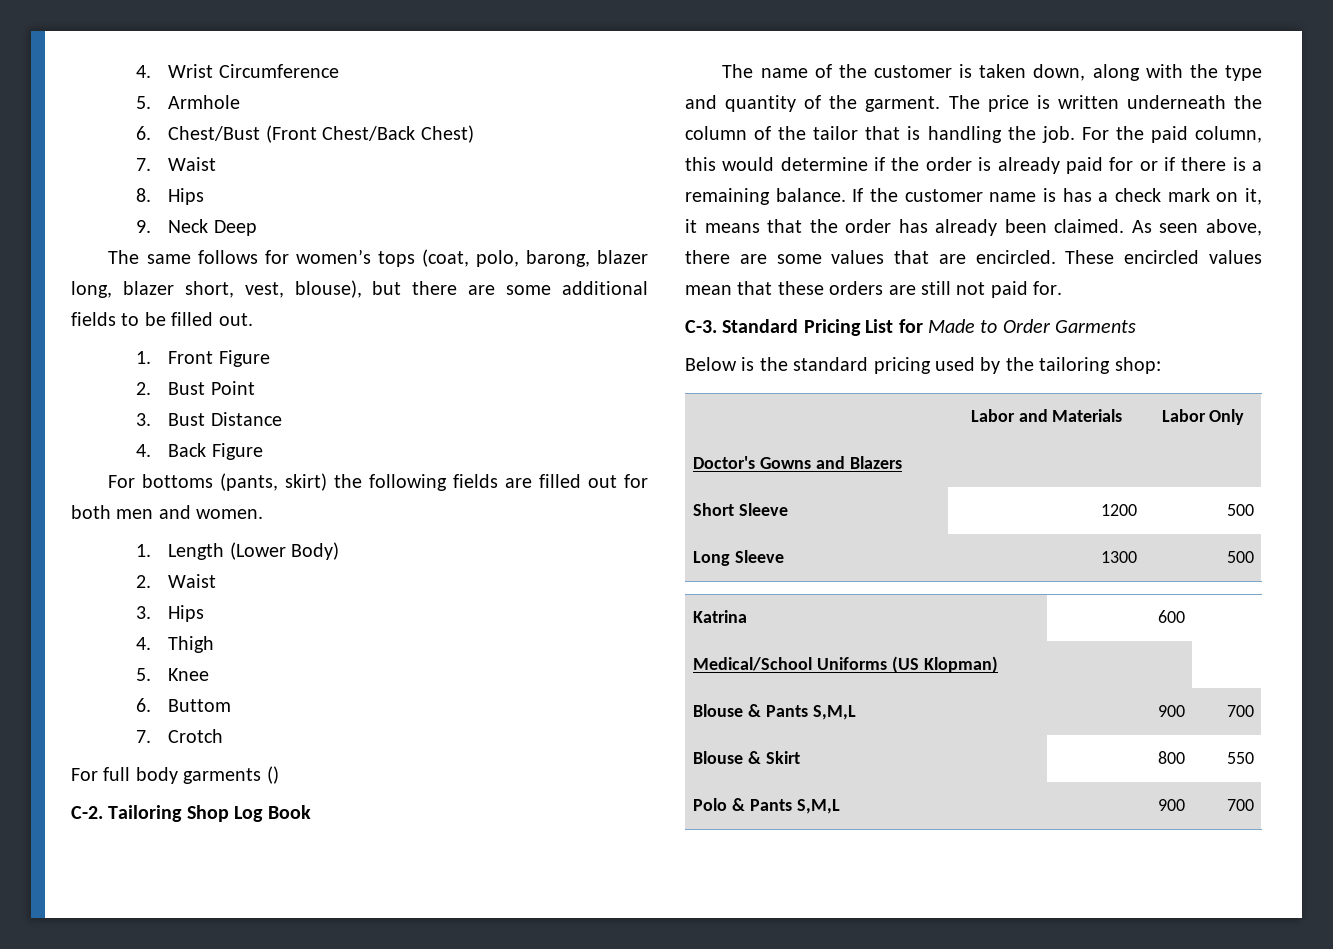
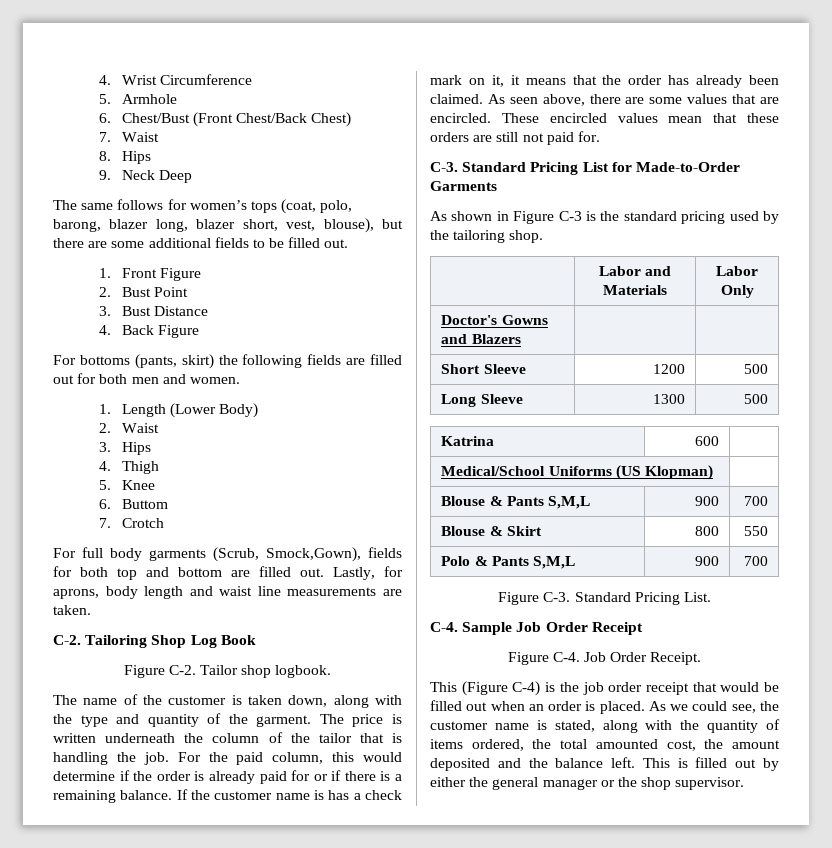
[266,766,279,784] () -> [213,547,402,562] [53,566,403,580] [53,586,402,599] [53,605,91,615] (Scrub, Smock,Gown), fields for both top and bottom are filled out. Lastly, for aprons, body length and waist line measurements are taken.
(311, 812) none -> [123,665,332,678] // Figure C-2. Tailor shop logbook.
[928,319,1137,333] [685,357,737,371] Made to Order Garments // Below -> [635,162,740,172] [430,181,497,191] [430,211,582,224] Made-to-Order Garments // As shown in Figure C-3
[1114,357,1161,374] shop: -> [509,230,544,243] shop.
(1254, 805) none -> [498,592,711,605] [430,622,643,635] [507,652,702,665] [430,681,779,696] [430,700,779,714] [430,719,780,733] [430,739,780,751] [430,757,779,771] [430,777,745,790] // Figure C-3. Standard Pricing List. // C-4. Sample Job Order Receipt // Figure C-4. Job Order Receipt. // This (Figure C-4) is the job order receipt that would be filled out when an order is placed. As we could see, the customer name is stated, along with the quantity of items ordered, the total amounted cost, the amount deposited and the balance left. This is filled out by either the general manager or the shop supervisor.

